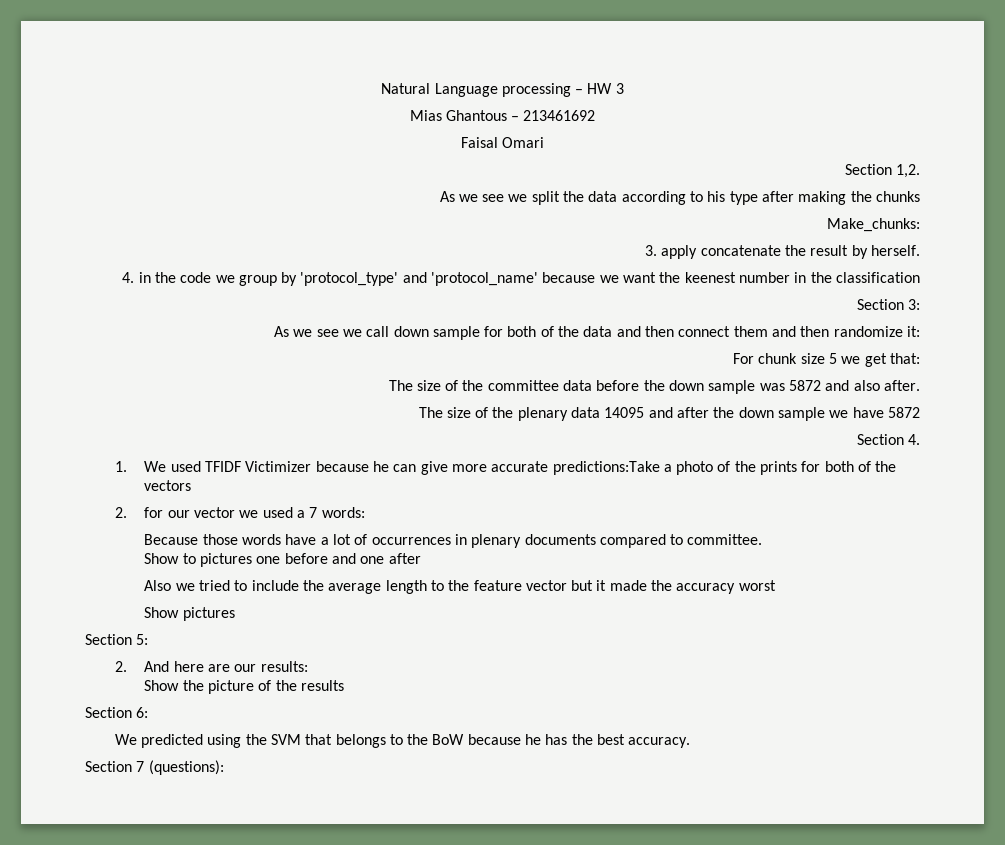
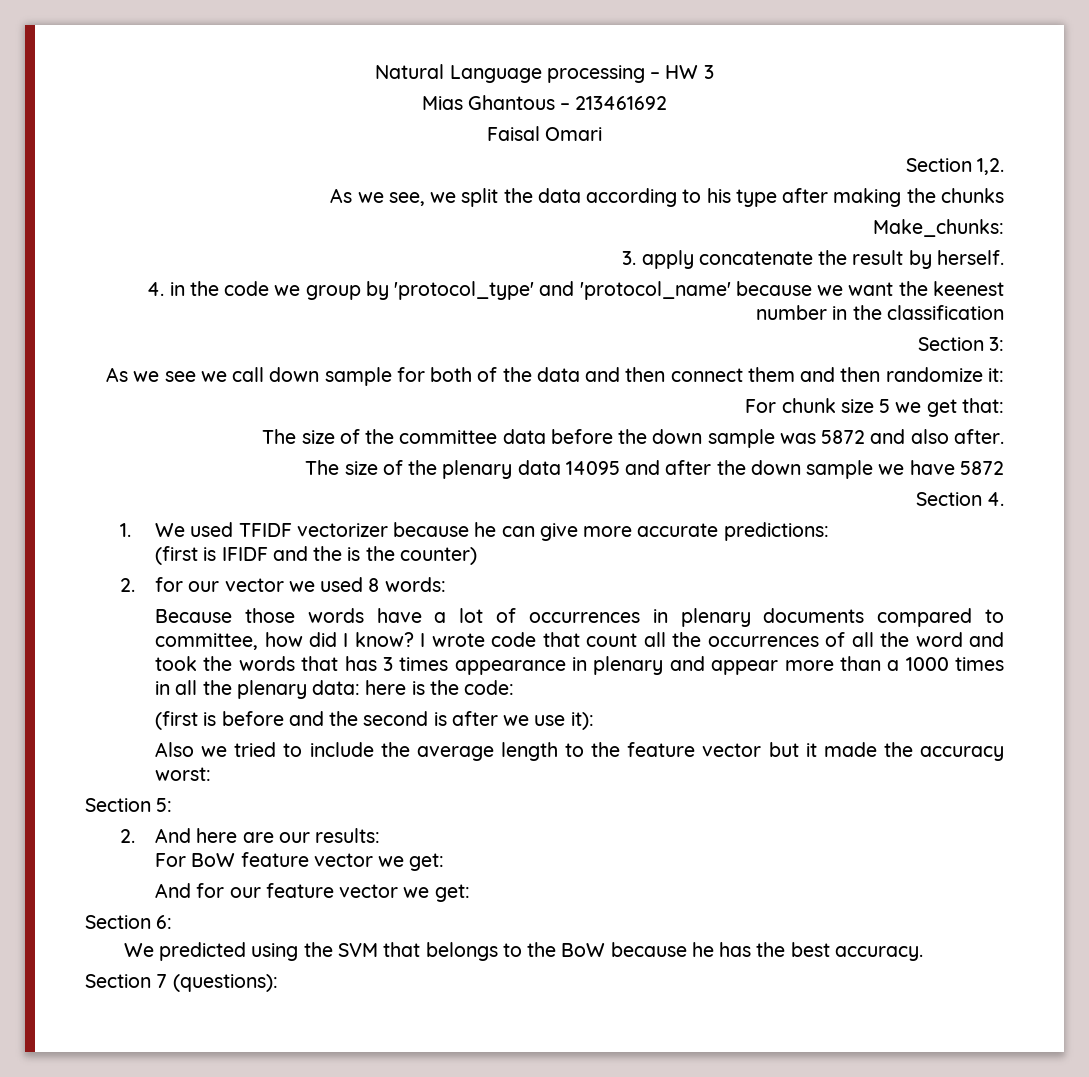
[482,194,505,202] see -> [388,192,425,206] see,
[245,461,312,472] Victimizer -> [296,523,388,537] vectorizer
[552,461,897,475] [144,480,192,491] predictions:Take a photo of the prints for both of the vectors -> [723,522,829,541] [155,546,477,565] predictions: // (first is IFIDF and the is the counter)
[296,507,318,518] a 7 -> [368,578,380,592] 8
[687,534,763,545] [144,553,421,567] committee. // Show to pictures one before and one after -> [155,632,1004,650] [155,656,1005,675] [155,680,515,699] [155,711,594,730] committee, how did I know? I wrote code that count all the occurrences of all the word and took the words that has 3 times appearance in plenary and appear more than a 1000 times in all the plenary data: here is the code: // (first is before and the second is after we use it):
[738,580,776,591] [144,607,235,621] worst // Show pictures -> [155,767,212,781] worst:
[144,680,344,694] Show the picture of the results -> [155,852,445,871] [155,883,470,902] For BoW feature vector we get: // And for our feature vector we get:

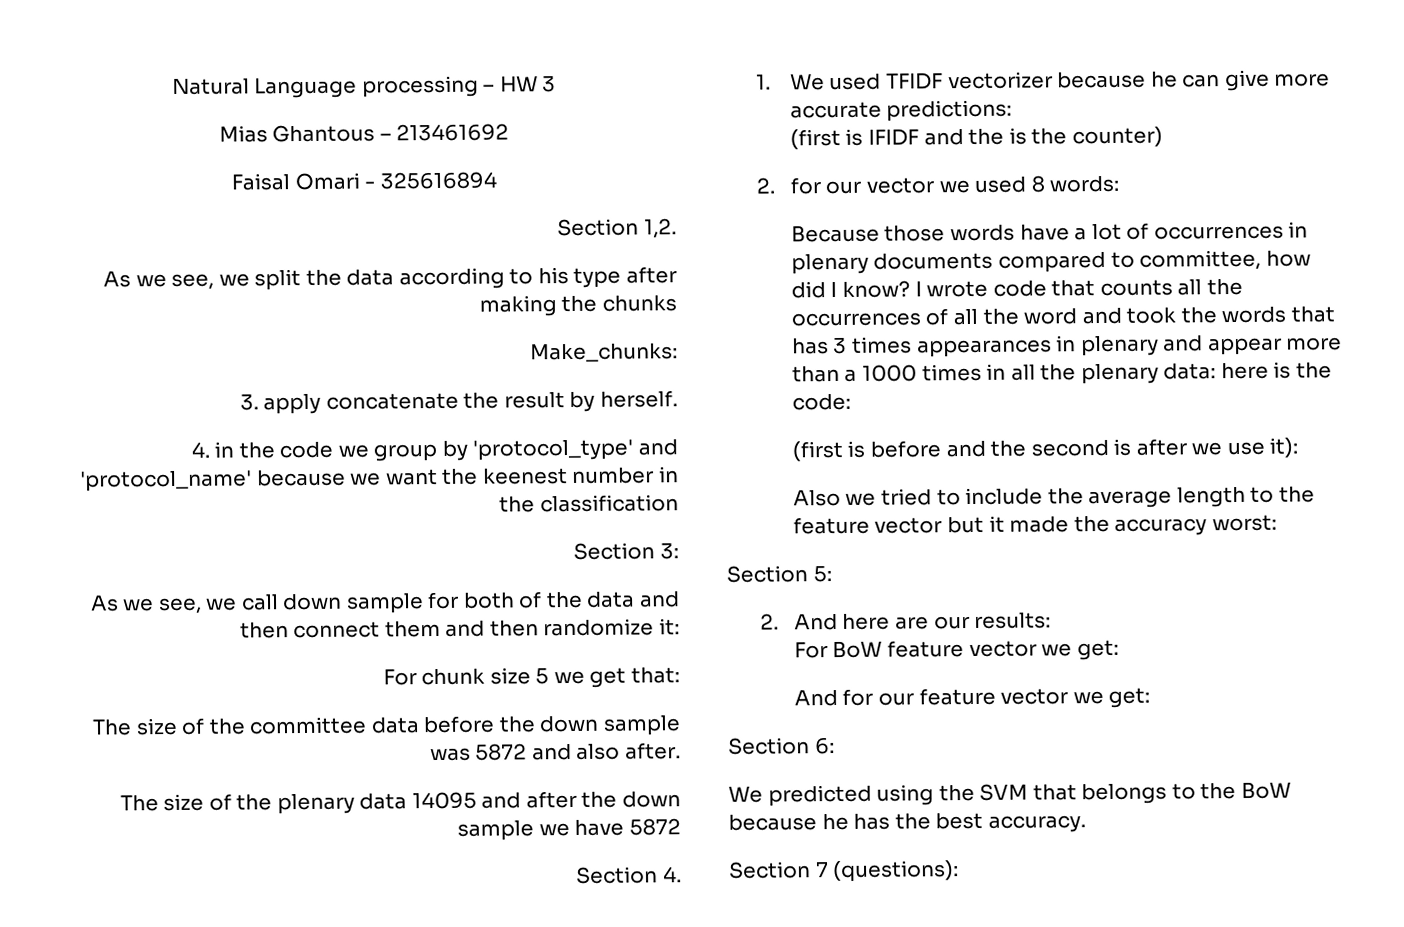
(603, 134) none -> [364,171,497,190] - 325616894
[164,371,196,382] see -> [157,597,202,615] see,
[586,633,638,647] count -> [1099,279,1173,297] counts
[454,660,566,675] appearance -> [916,339,1052,358] appearances

